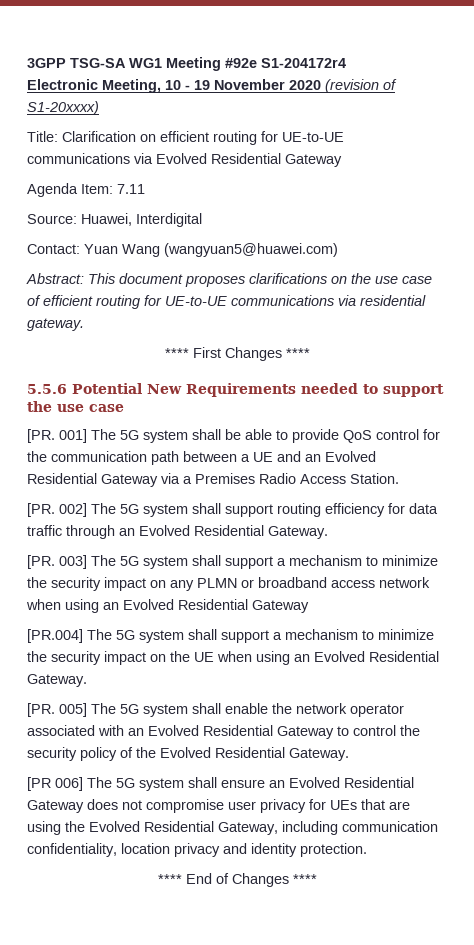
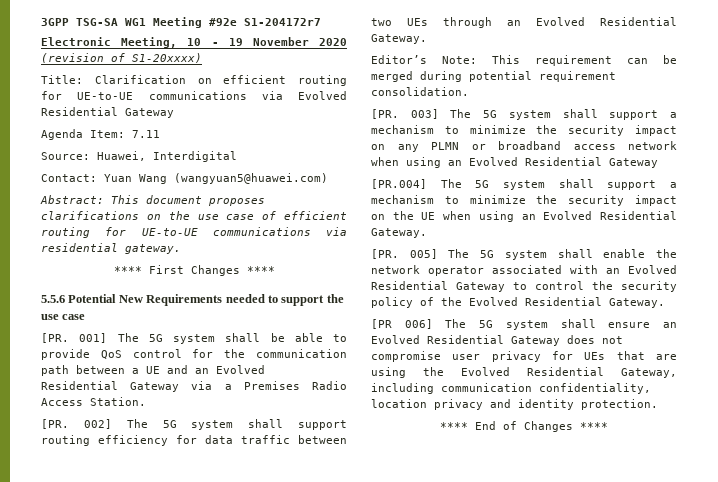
[261,58,346,68] S1-204172r4 -> [244,18,321,26] S1-204172r7
(62, 530) none -> [298,435,347,444] [371,18,428,26] between two UEs
(328, 532) none -> [371,55,677,66] [371,71,616,82] [371,87,469,96] // Editor’s Note: This requirement can be merged during potential requirement consolidation.

